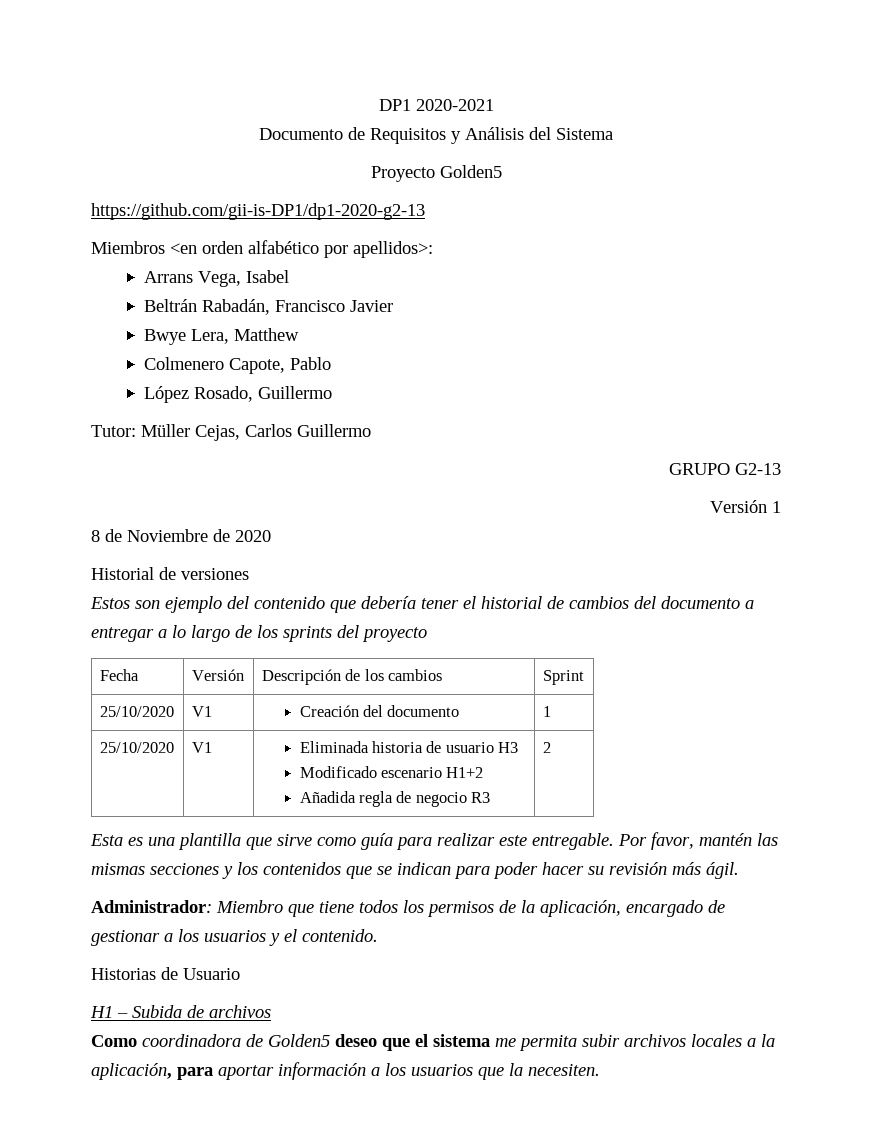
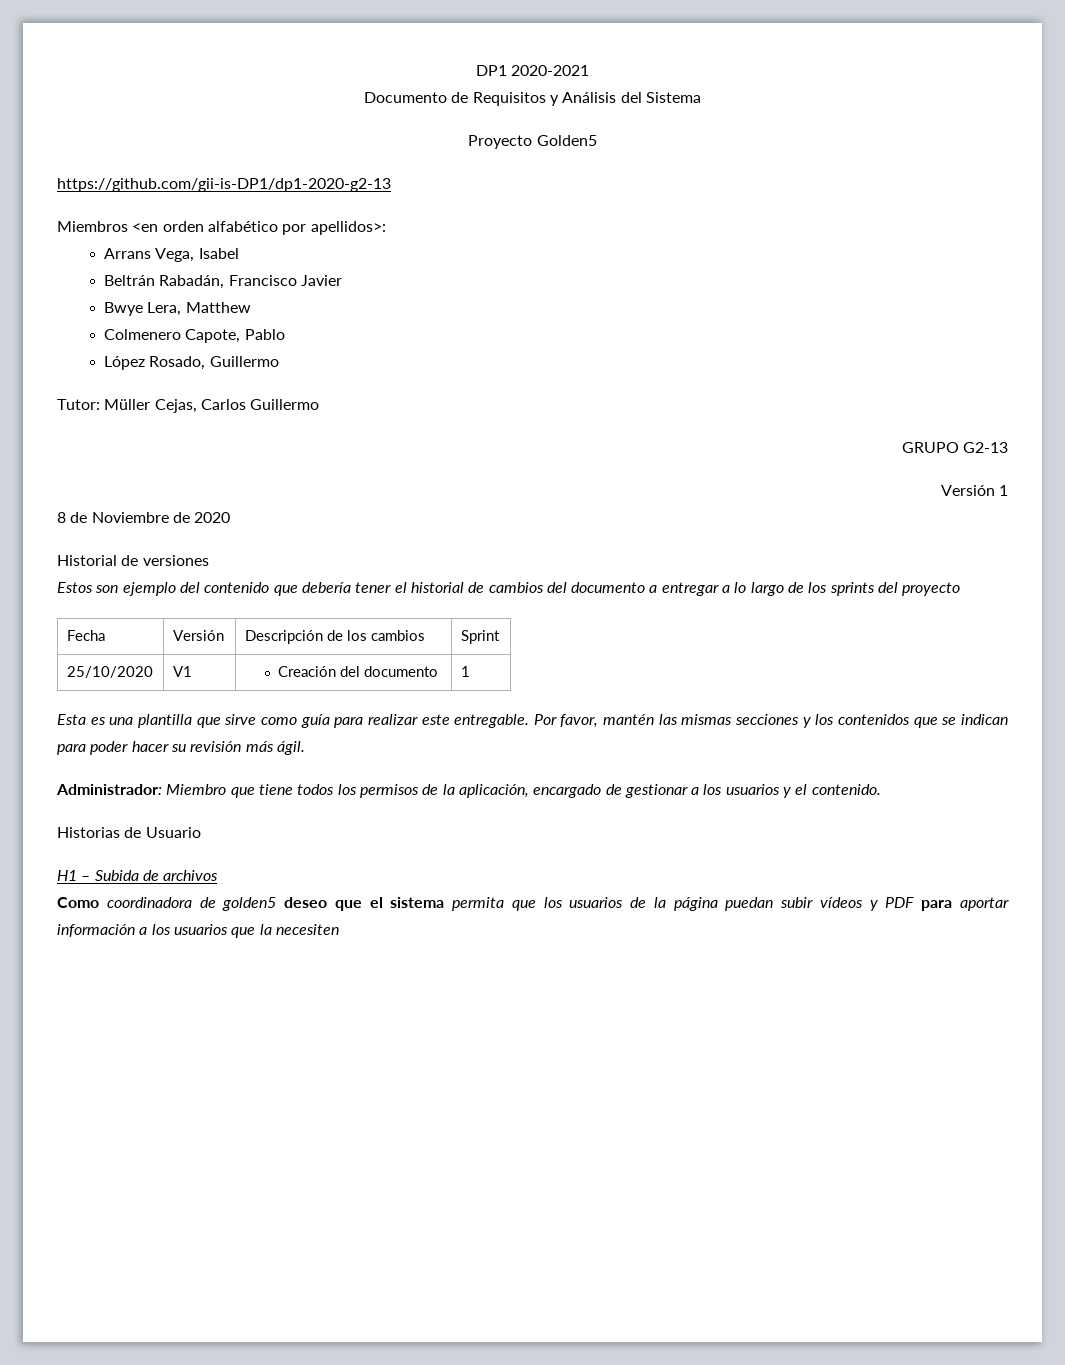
[99,742,174,753] [191,742,212,753] [299,741,519,753] [299,766,484,778] [299,791,491,807] [542,742,551,753] // 25/10/2020 | V1 | Eliminada historia de usuario H3 // Modificado escenario H1+2 // Añadida regla de negocio R3 | 2 -> (470, 671) none
[268,1034,330,1047] Golden5 -> [222,897,277,911] golden5
[495,1034,775,1051] [91,1063,172,1080] me permita subir archivos locales a la aplicación, -> [452,897,915,911] permita que los usuarios de la página puedan subir vídeos y PDF
[528,1064,600,1076] necesiten. -> [275,924,339,935] necesiten

